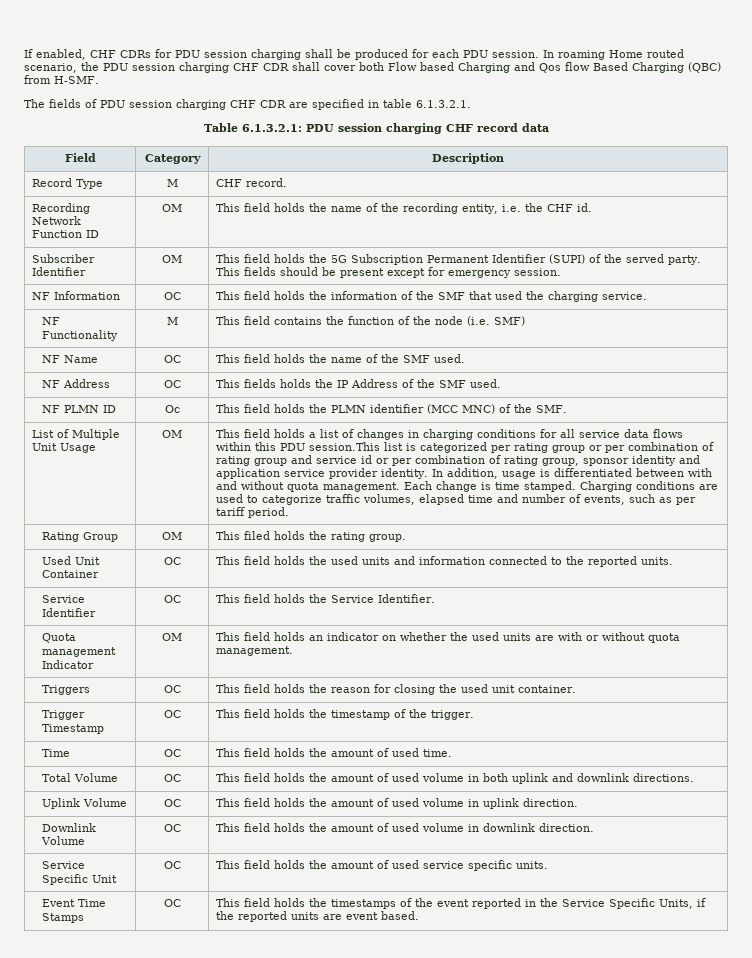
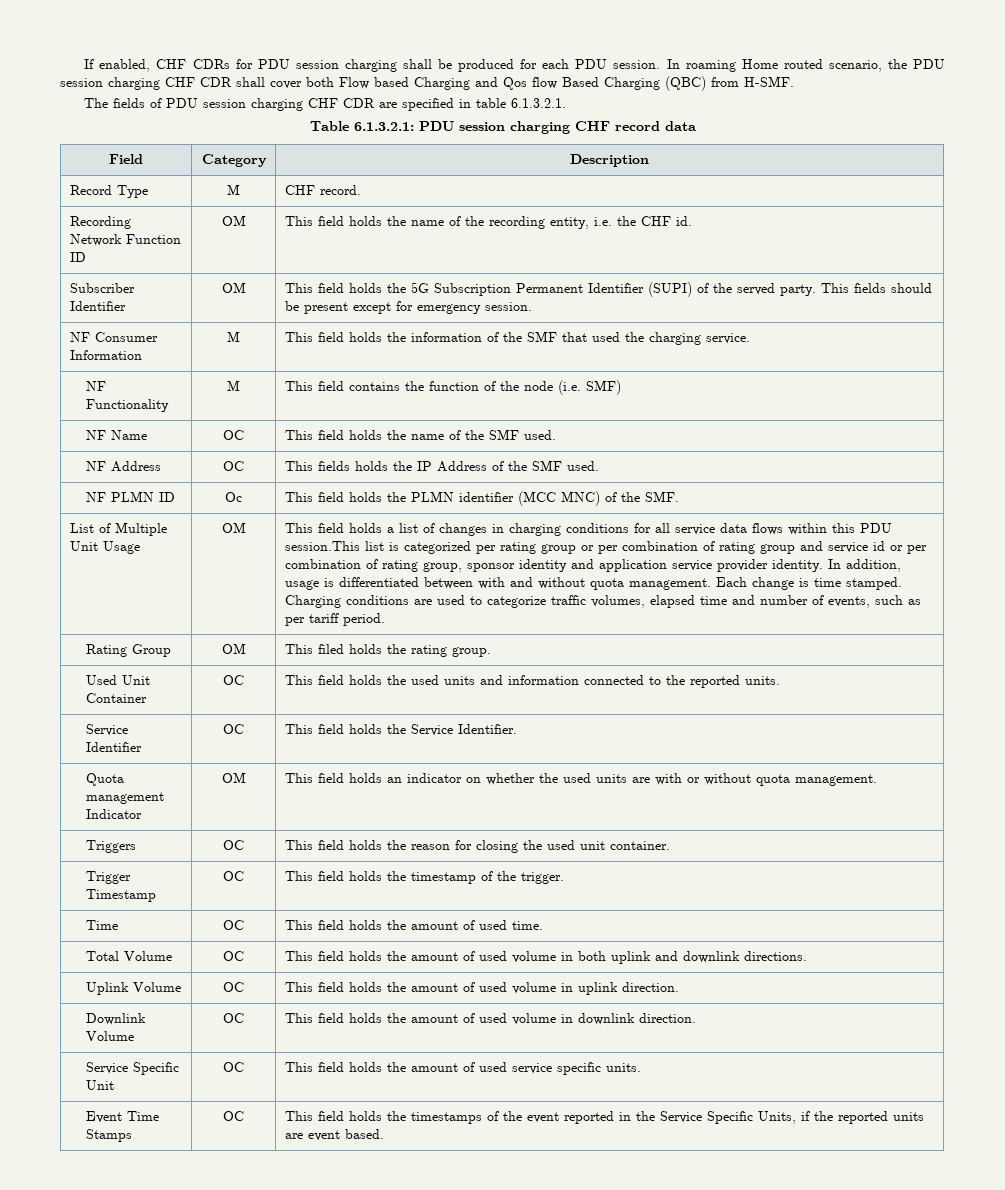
(51, 296) none -> [94,332,158,342] Consumer
[163,292,181,300] OC -> [227,331,240,342] M

